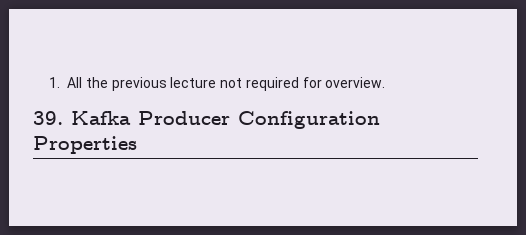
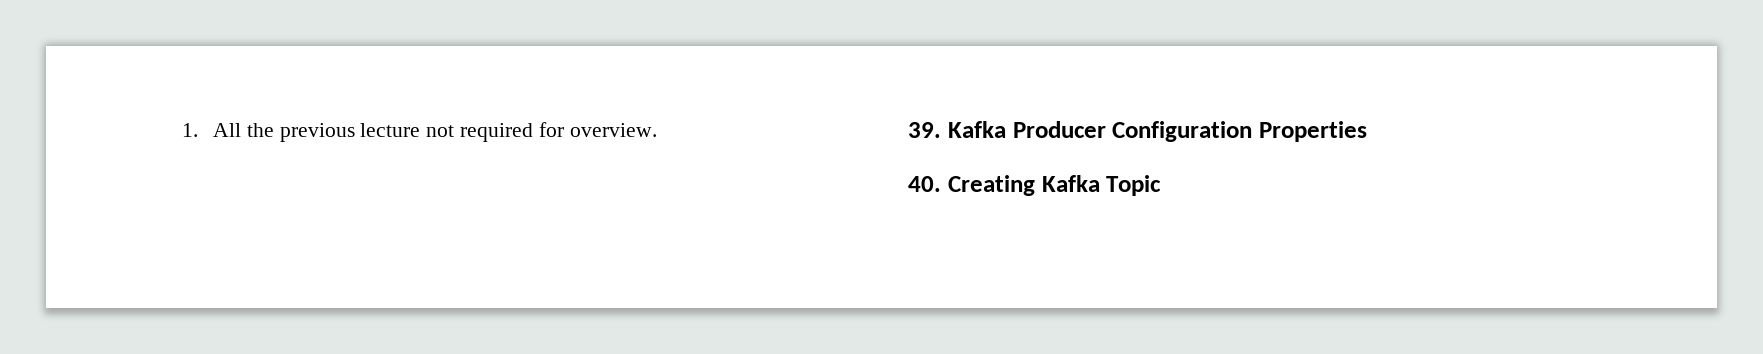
(137, 145) none -> [908,175,1162,196] // 40. Creating Kafka Topic

